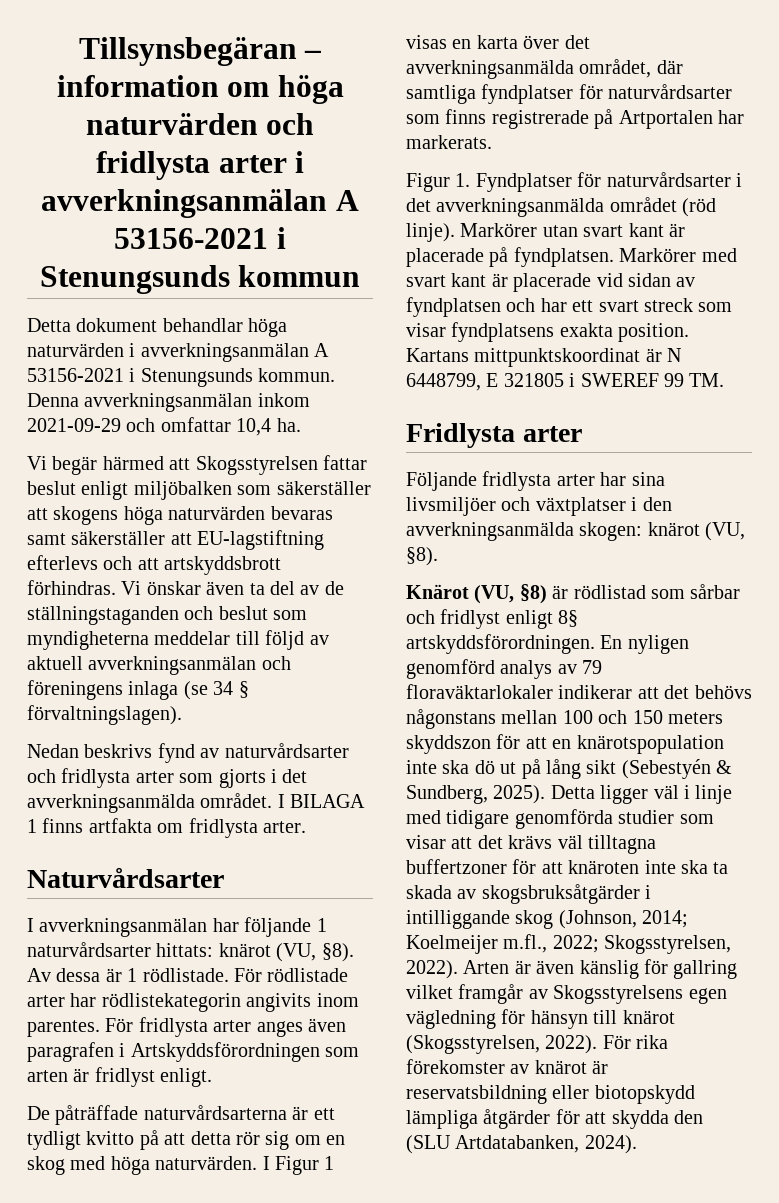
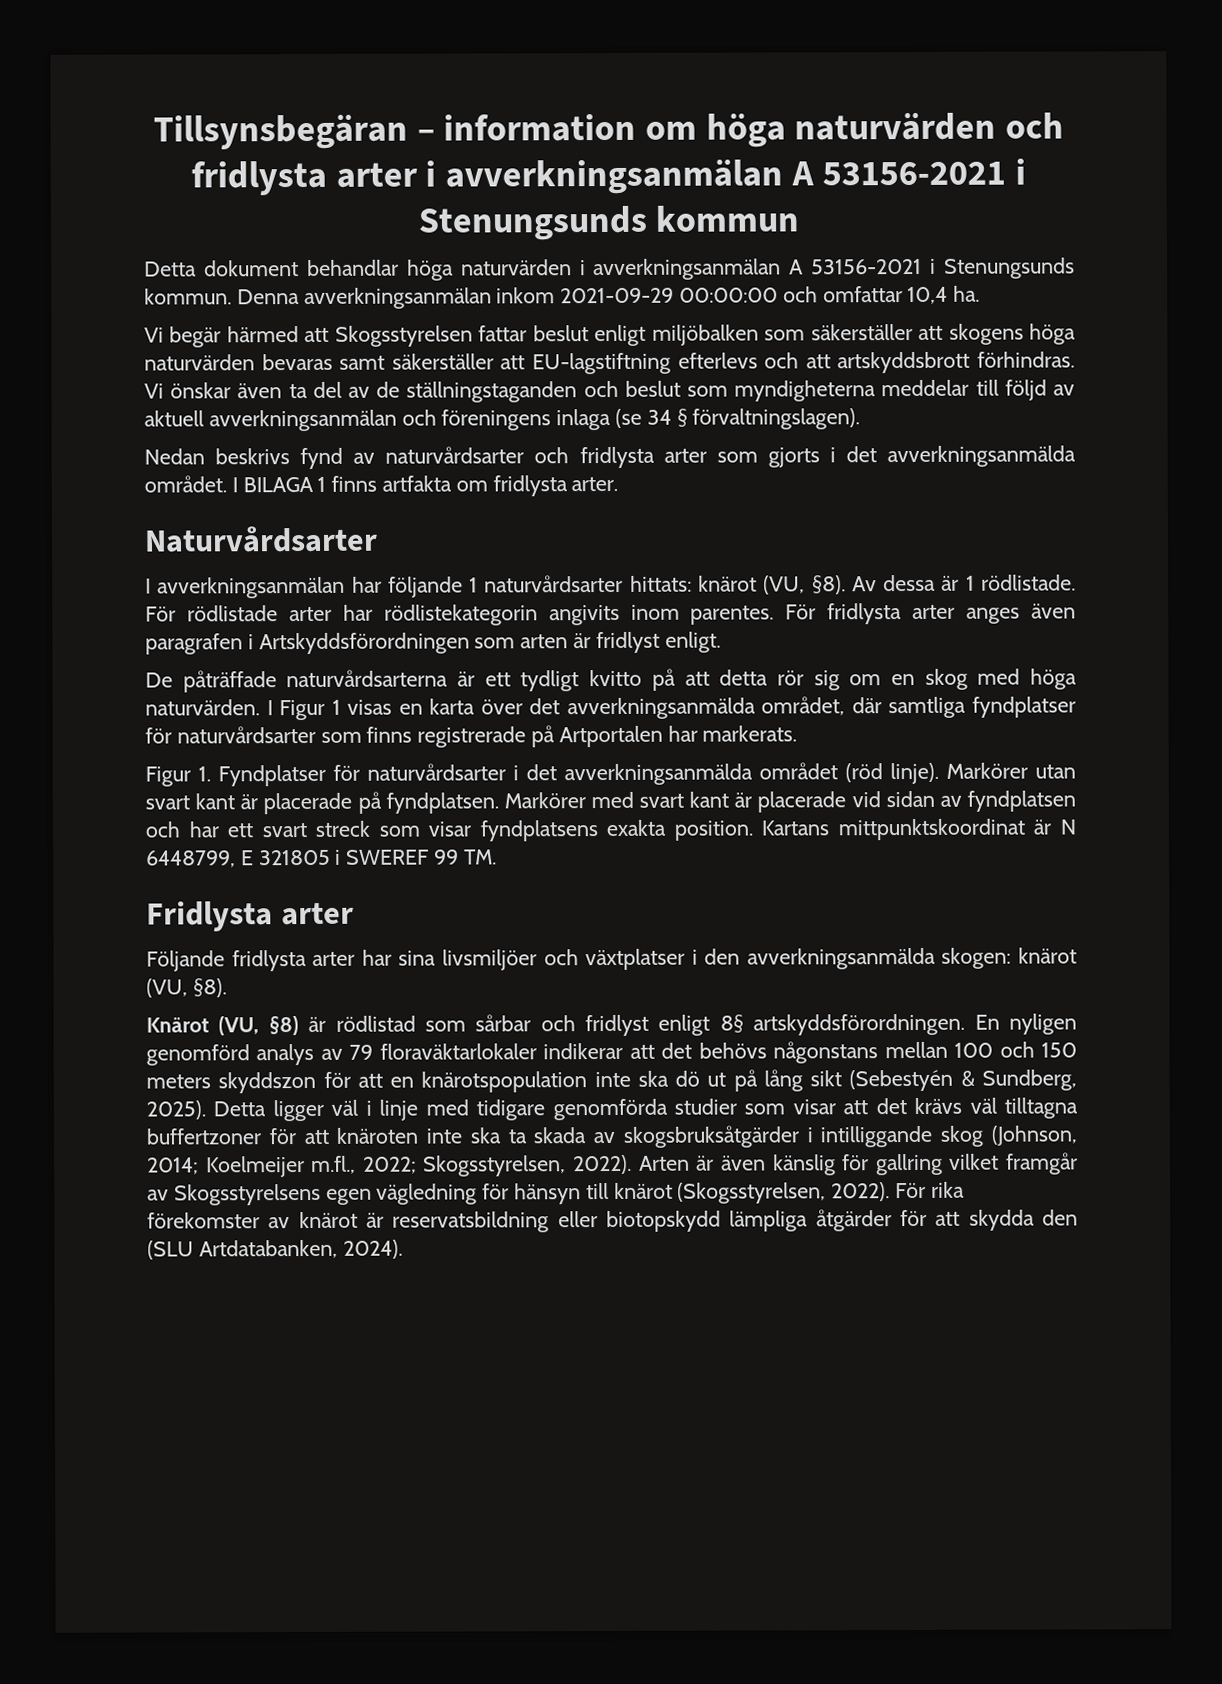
(121, 425) none -> [679,287,779,303] 00:00:00

